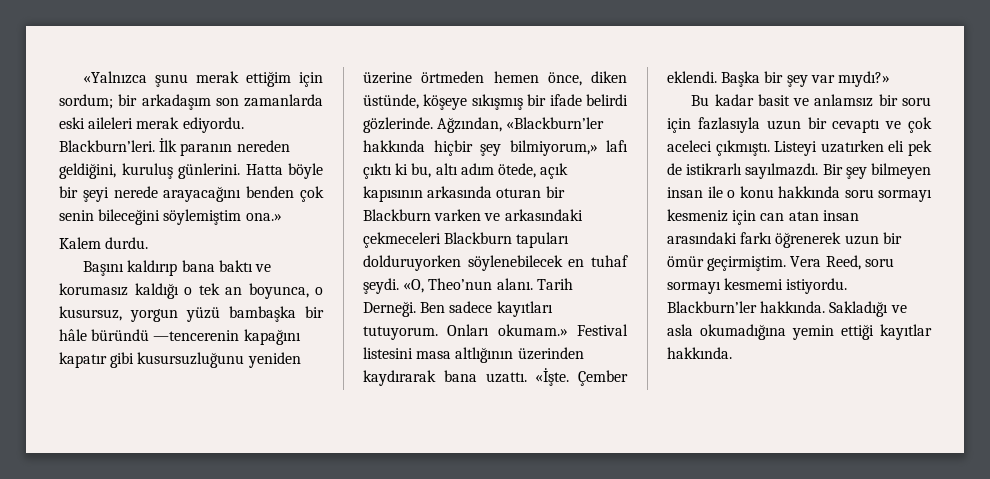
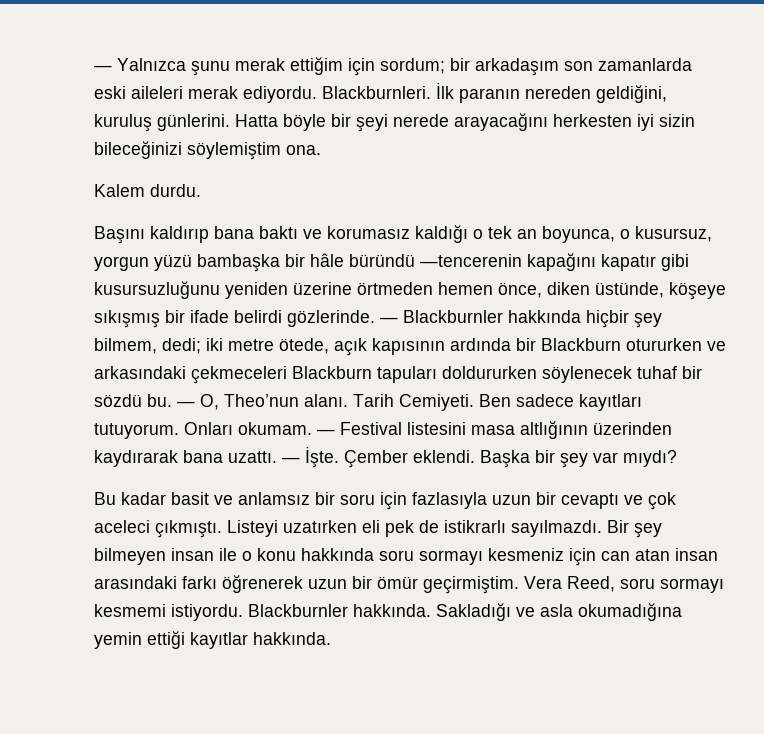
[83,71,148,84] «Yalnızca -> [94,58,186,71] — Yalnızca
[59,140,155,152] Blackburn’leri. -> [322,86,431,99] Blackburnleri.
[246,186,324,202] [59,209,282,225] benden çok senin bileceğini söylemiştim ona.» -> [553,114,695,131] [94,141,321,160] herkesten iyi sizin bileceğinizi söylemiştim ona.
[437,117,605,133] Ağzından, «Blackburn’ler -> [380,310,503,323] — Blackburnler
[509,140,628,156] [363,163,494,179] bilmiyorum,» lafı çıktı ki bu, altı adım -> [94,338,274,354] bilmem, dedi; iki metre
[427,186,542,198] arkasında oturan -> [450,338,511,351] ardında
[434,209,482,221] varken -> [626,338,702,351] otururken
[363,255,628,271] [363,278,425,294] dolduruyorken söylenebilecek en tuhaf şeydi. «O, -> [442,366,702,383] [94,394,219,410] doldururken söylenecek tuhaf bir sözdü bu. — O,
[363,301,416,317] Derneği. -> [399,394,474,411] Cemiyeti.
[497,324,568,336] okumam.» -> [238,422,335,435] okumam. —
[535,368,570,386] «İşte. -> [282,446,339,468] — İşte.
[837,71,890,87] mıydı?» -> [623,450,677,467] mıydı?
[667,301,757,313] Blackburn’ler -> [248,604,348,617] Blackburnler

